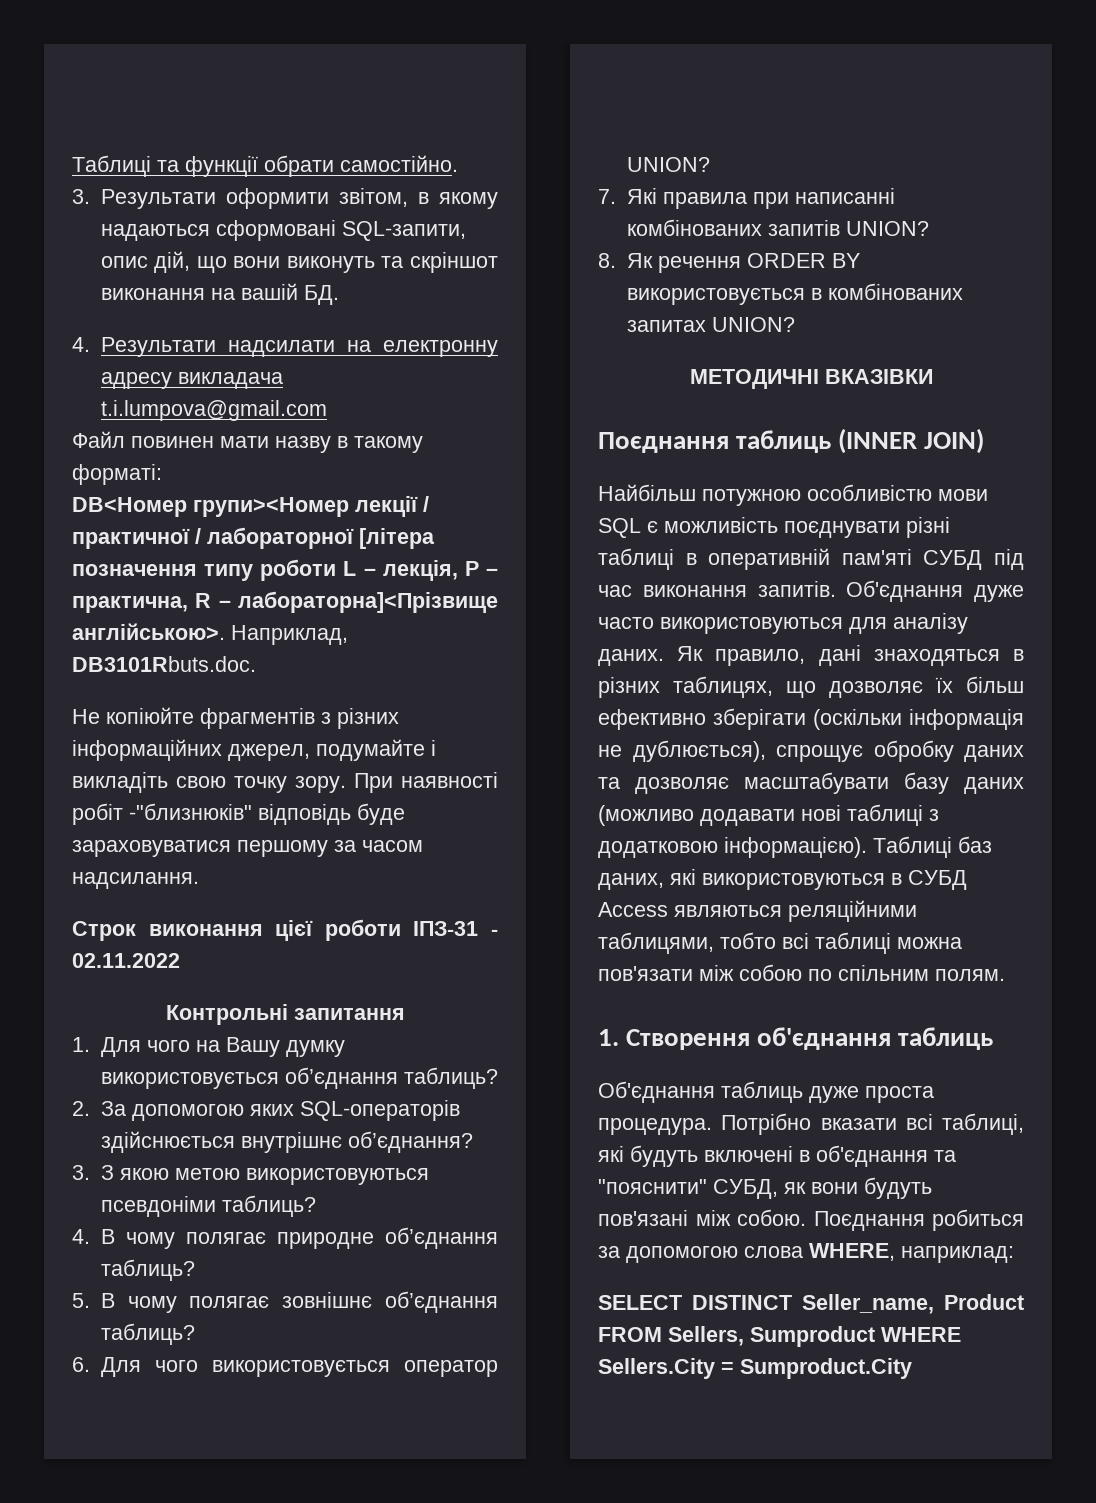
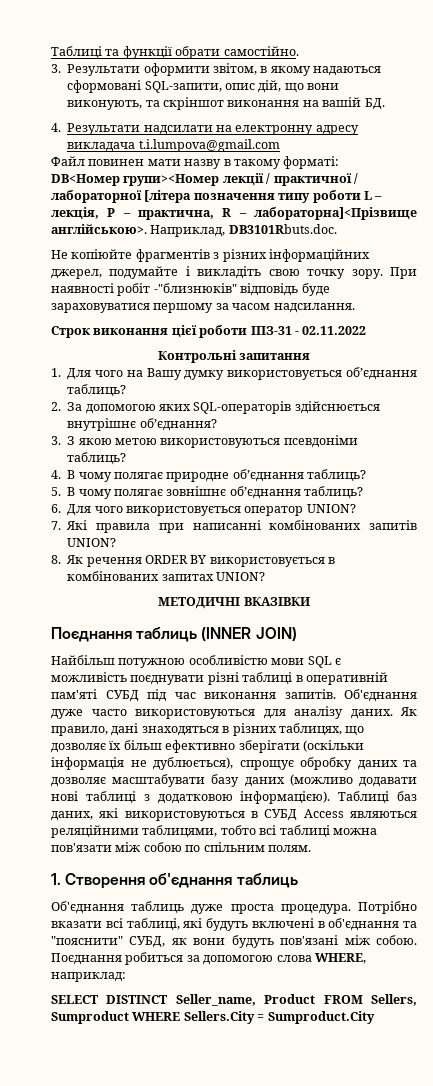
[286,256,375,273] виконуть -> [67,100,143,110] виконують,

